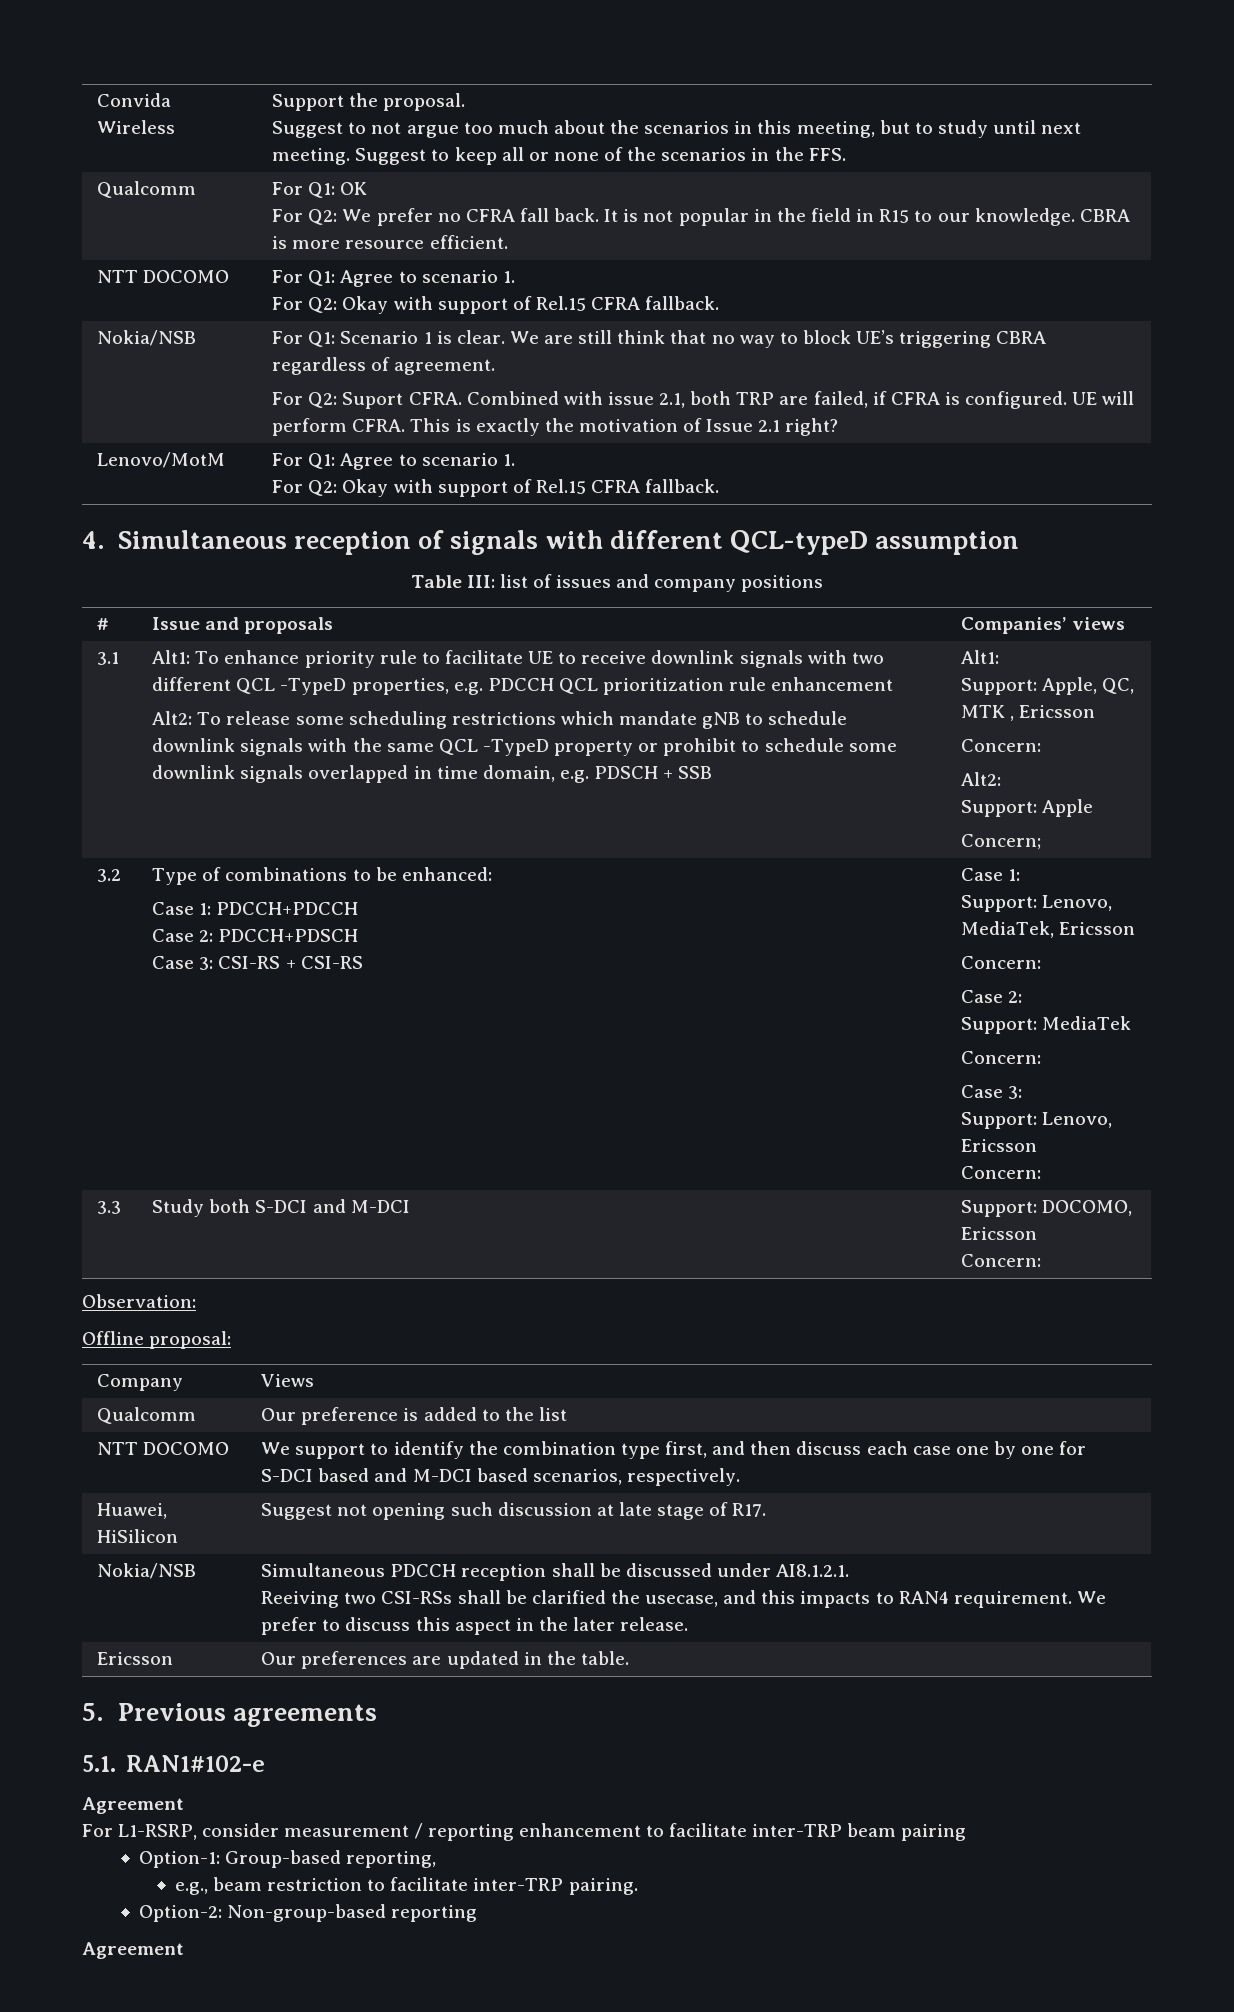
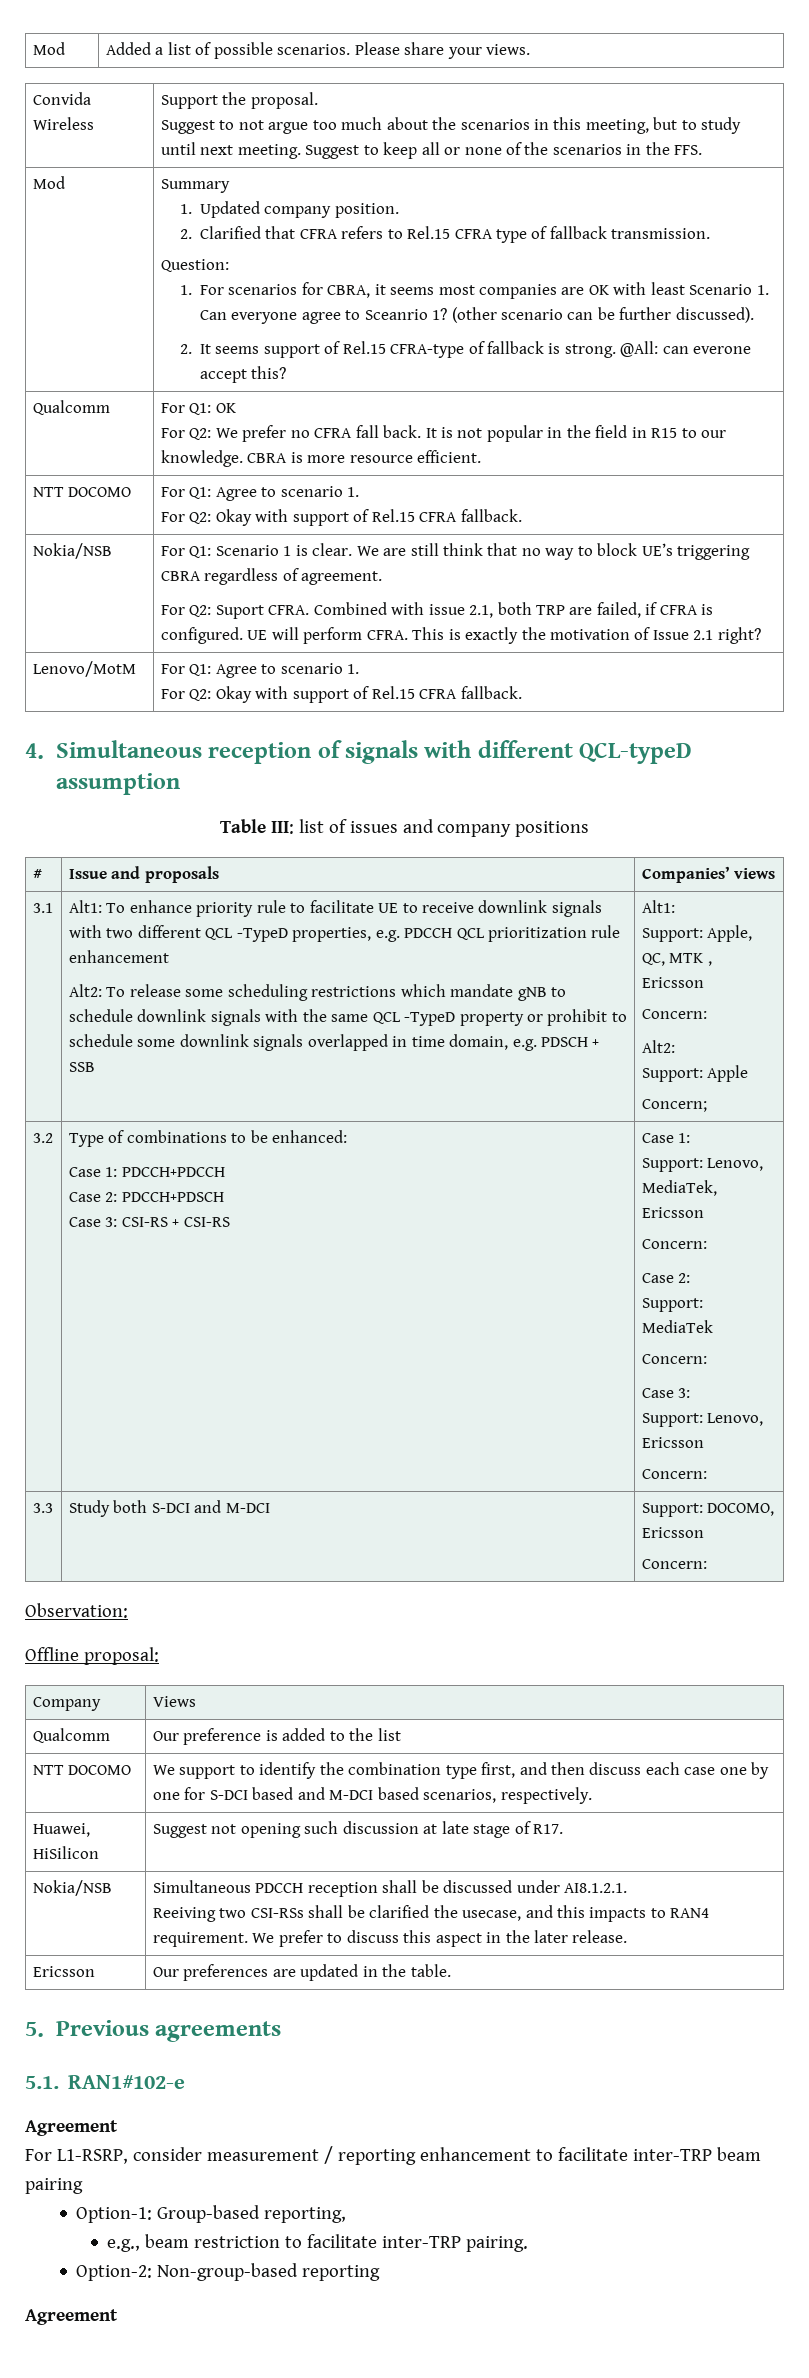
(97, 100) none -> [32,42,65,55] [105,42,531,59] Mod | Added a list of possible scenarios. Please share your views. //
(846, 154) none -> [32,176,65,189] [160,179,230,193] [179,201,399,218] [179,226,711,243] [160,259,229,272] [179,282,769,299] [199,307,754,324] [179,341,752,358] [199,366,287,383] // Mod | Summary // 1. Updated company position. // 2. Clarified that CFRA refers to Rel.15 CFRA type of fallback transmission. // Question: // 1. For scenarios for CBRA, it seems most companies are OK with least Scenario 1. Can everyone agree to Sceanrio 1? (other scenario can be further discussed). // 2. It seems support of Rel.15 CFRA-type of fallback is strong. @All: can everone accept this?

